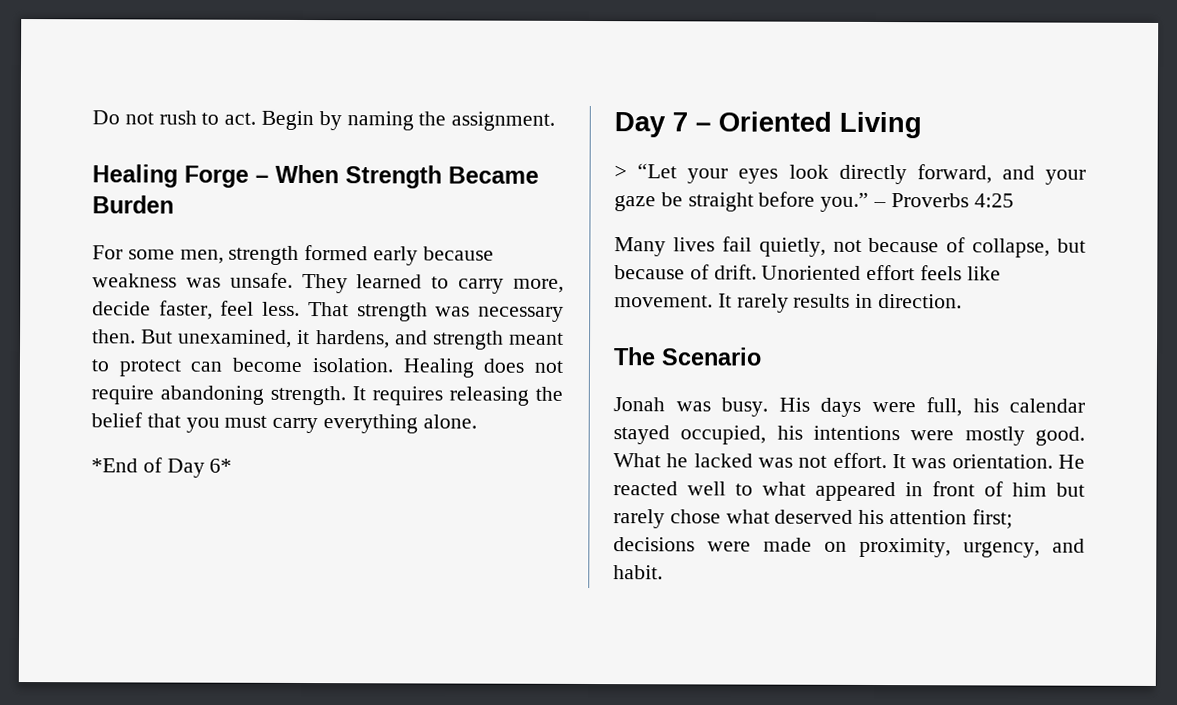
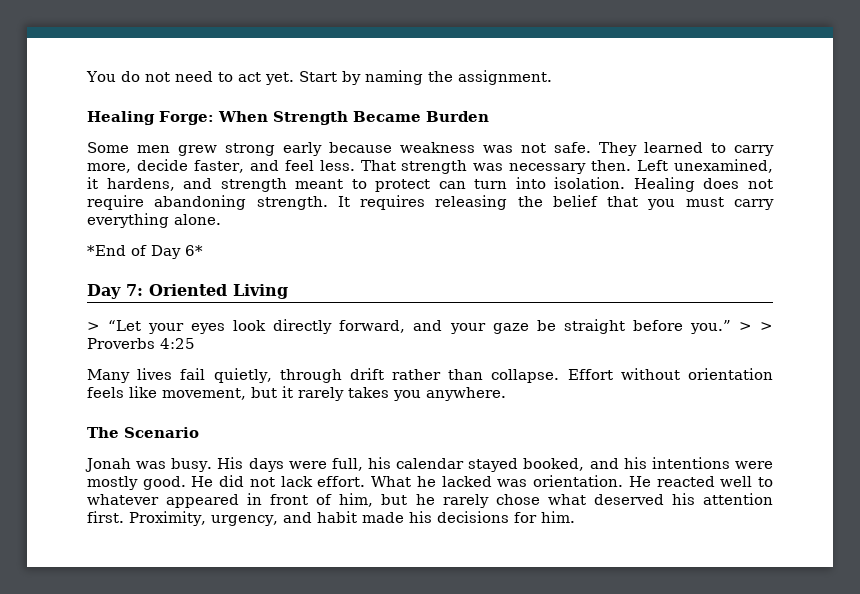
[92,110,315,131] Do not rush to act. Begin -> [86,71,337,85] You do not need to act yet. Start
[184,165,269,188] Forge – -> [159,111,214,125] Forge:
[92,245,369,265] For some men, strength formed -> [87,142,275,156] Some men grew strong
[229,272,293,288] unsafe. -> [521,142,591,153] not safe.
(213, 310) none -> [249,160,279,171] and
[141,329,174,344] But -> [637,160,669,171] Left
[232,357,303,373] become -> [474,177,546,189] turn into
[672,112,711,132] 7 – -> [126,284,143,296] 7:
[873,201,887,208] – -> [738,322,774,331] > >
[832,237,1086,258] [614,264,1001,281] [614,293,963,313] not because of collapse, but because of drift. Unoriented effort feels like movement. It rarely results in direction. -> [279,368,773,383] [87,386,506,401] through drift rather than collapse. Effort without orientation feels like movement, but it rarely takes you anywhere.
[680,425,767,445] occupied, -> [523,458,619,471] booked, and
[613,452,906,469] What he lacked was not effort. It -> [191,475,492,487] He did not lack effort. What he lacked
[762,481,806,496] what -> [87,494,159,505] whatever
[1012,482,1085,497] him but -> [339,493,435,507] him, but he
[971,509,1013,529] [613,537,1085,558] [613,565,663,580] first; decisions were made on proximity, urgency, and habit. -> [87,511,575,526] first. Proximity, urgency, and habit made his decisions for him.

